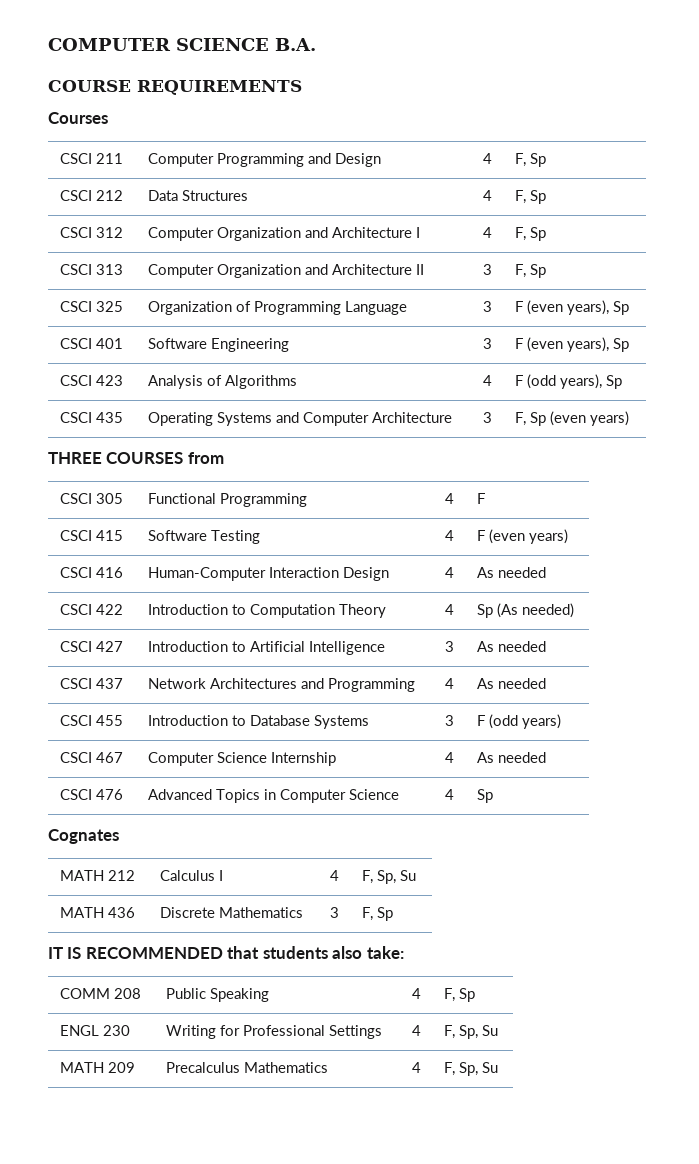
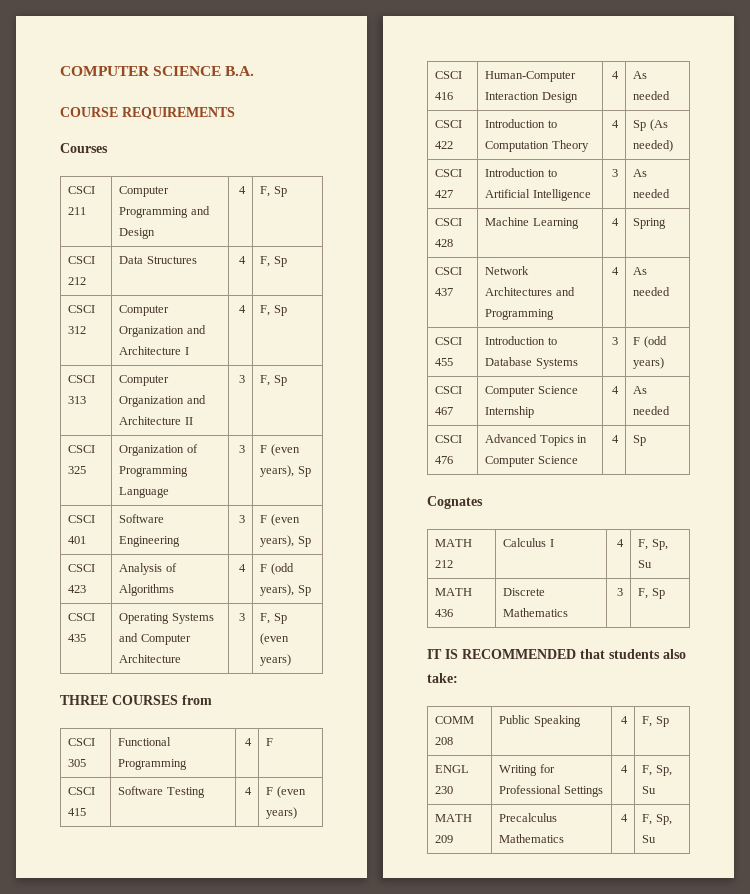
(546, 646) none -> [435,218,463,226] [435,239,454,247] [485,217,579,229] [611,218,619,226] [633,218,667,229] // CSCI 428 | Machine Learning | 4 | Spring

